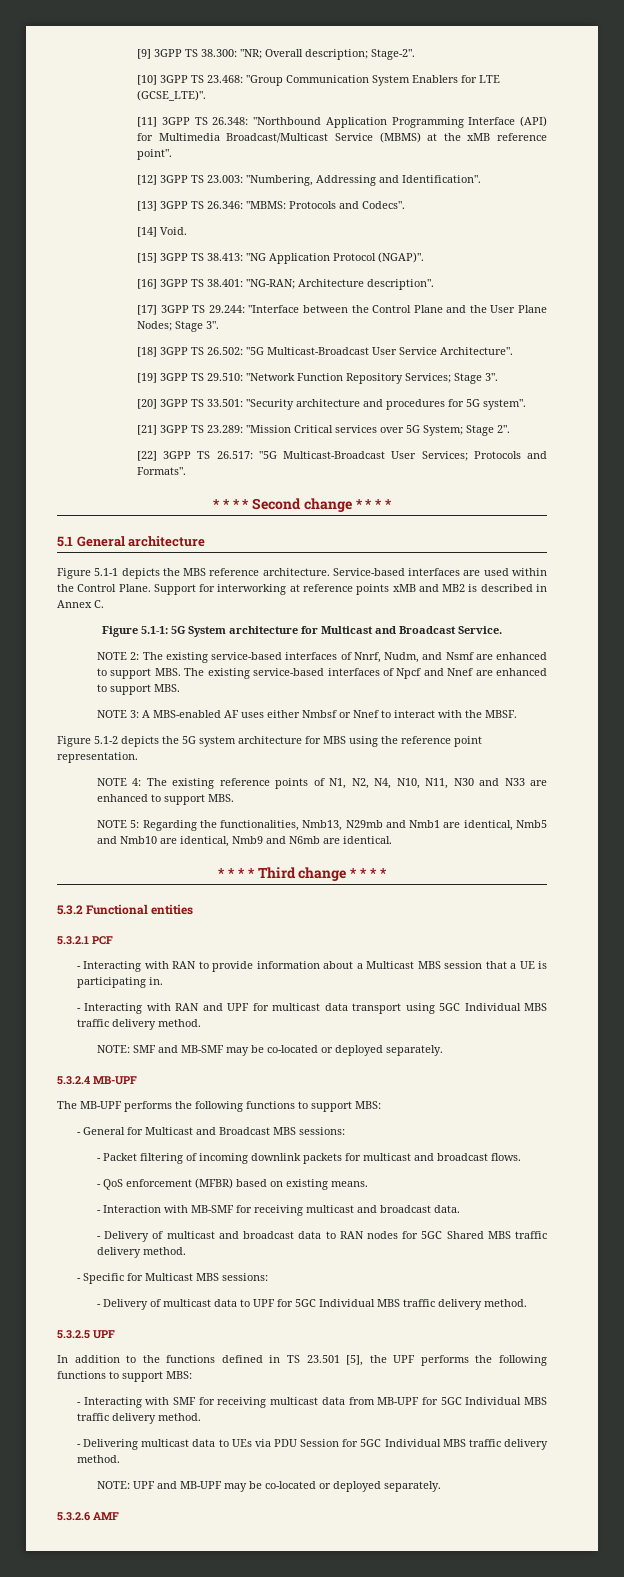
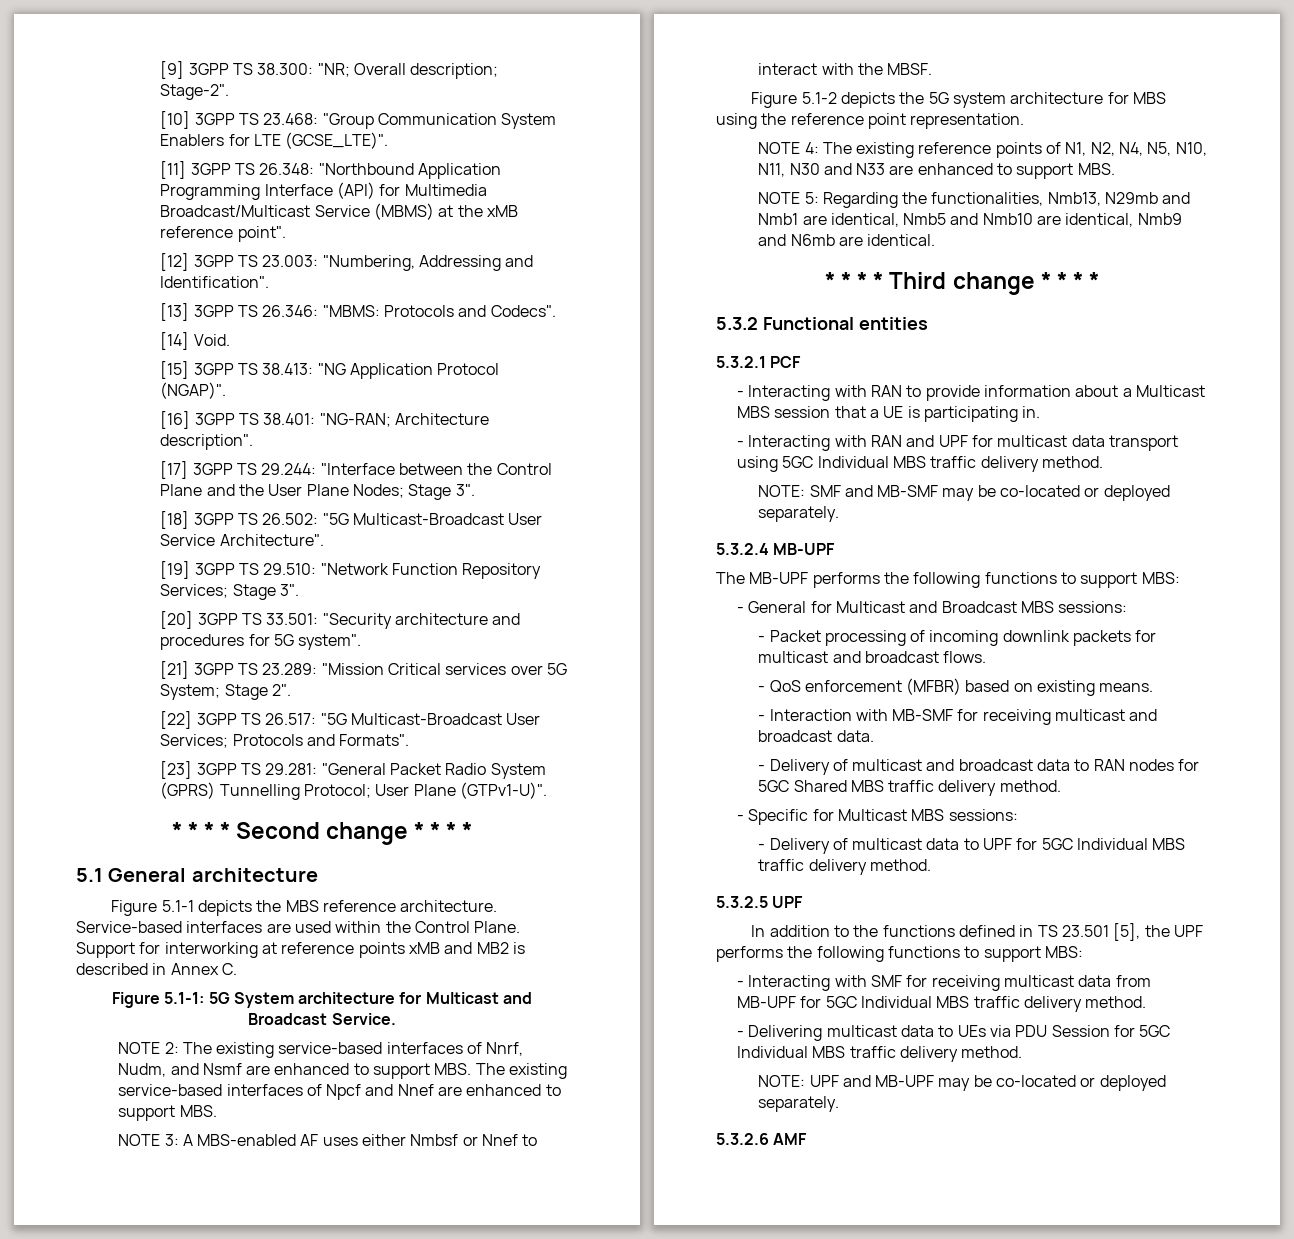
(187, 471) none -> [160,761,546,779] [160,782,547,800] // [23] 3GPP TS 29.281: "General Packet Radio System (GPRS) Tunnelling Protocol; User Plane (GTPv1-U)".
(392, 783) none -> [1147,142,1172,156] N5,
[140,1153,184,1164] filtering -> [824,630,906,646] processing

